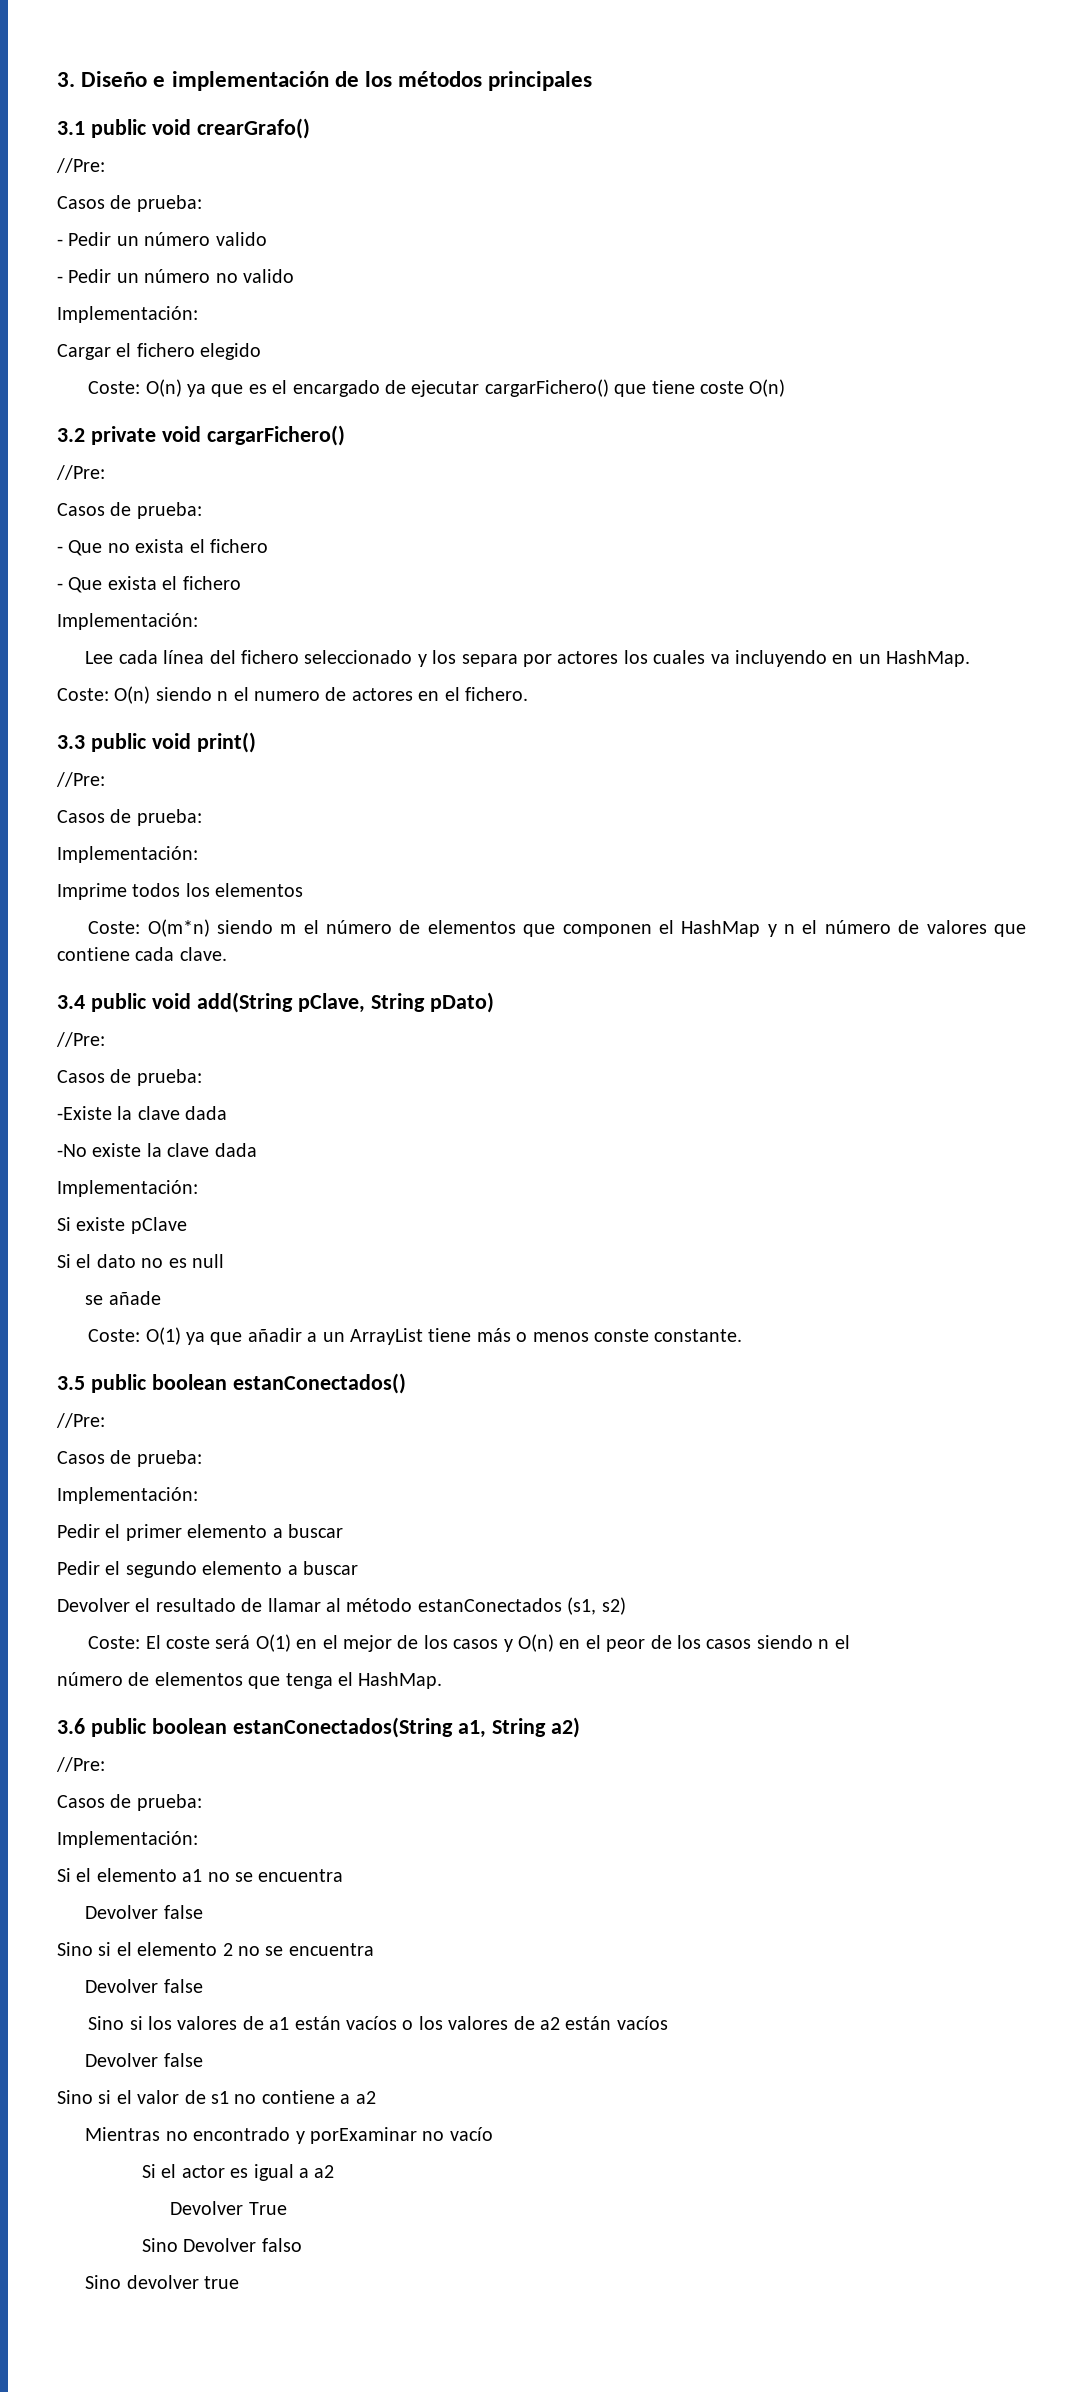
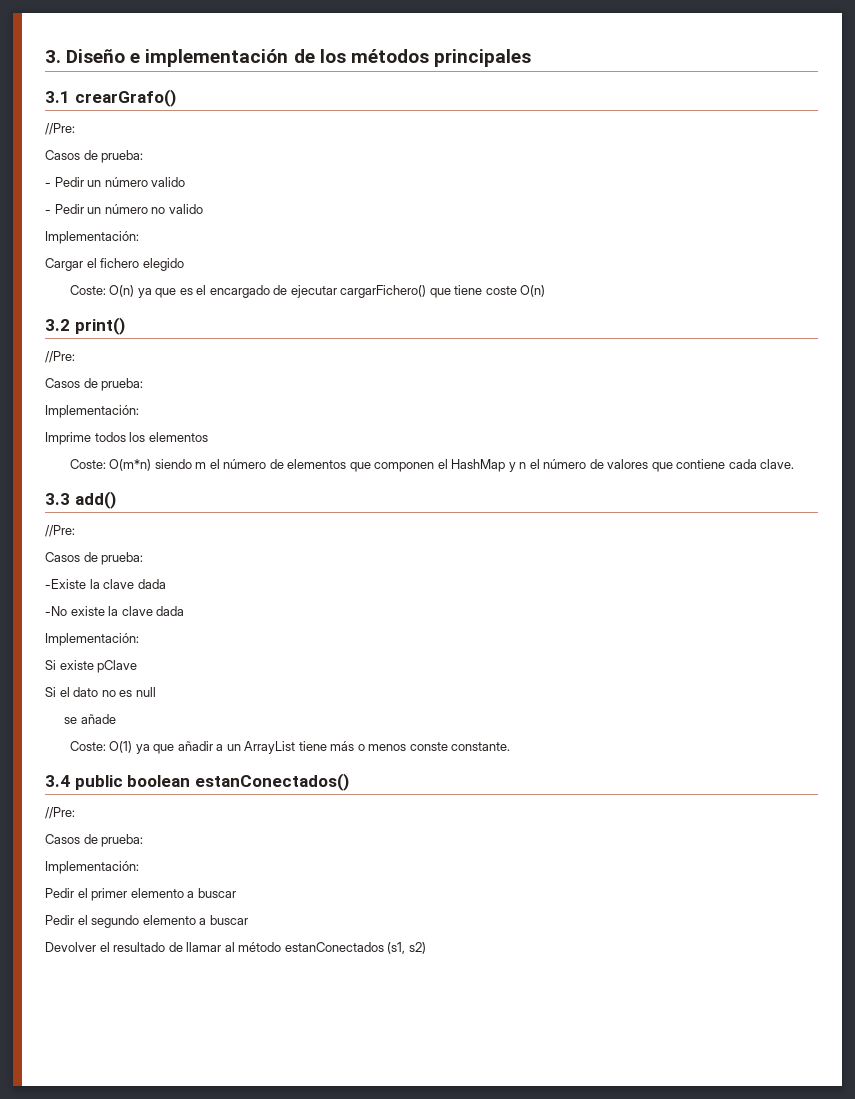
[90,119,191,138] public void -> (70, 97) none
[90,425,345,446] [56,465,105,480] [57,502,202,519] [57,539,268,556] [57,576,241,593] [57,613,198,630] [85,650,971,667] [57,686,528,704] [57,733,191,752] private void cargarFichero() // //Pre: // Casos de prueba: // - Que no exista el fichero // - Que exista el fichero // Implementación: // Lee cada línea del fichero seleccionado y los separa por actores los cuales va incluyendo en un HashMap. // Coste: O(n) siendo n el numero de actores en el fichero. // 3.3 public void -> (70, 325) none
[57,992,494,1013] 3.4 public void add(String pClave, String pDato) -> [45,491,116,509] 3.3 add()
[57,1376,85,1390] 3.5 -> [45,775,70,787] 3.4
[88,1634,850,1652] [57,1672,443,1689] [57,1717,580,1738] [56,1757,105,1772] [57,1794,202,1811] [57,1831,198,1848] [57,1868,344,1882] [85,1905,203,1919] [57,1942,374,1956] [85,1979,203,1993] [88,2016,668,2030] [85,2053,203,2067] [57,2090,376,2104] [85,2127,493,2144] [141,2164,335,2181] [170,2201,287,2215] [141,2238,302,2252] [85,2275,240,2289] // Coste: El coste será O(1) en el mejor de los casos y O(n) en el peor de los casos siendo n el // número de elementos que tenga el HashMap. // 3.6 public boolean estanConectados(String a1, String a2) // //Pre: // Casos de prueba: // Implementación: // Si el elemento a1 no se encuentra // Devolver false // Sino si el elemento 2 no se encuentra // Devolver false // Sino si los valores de a1 están vacíos o los valores de a2 están vacíos // Devolver false // Sino si el valor de s1 no contiene a a2 // Mientras no encontrado y porExaminar no vacío // Si el actor es igual a a2 // Devolver True // Sino Devolver falso // Sino devolver true -> (426, 948) none

